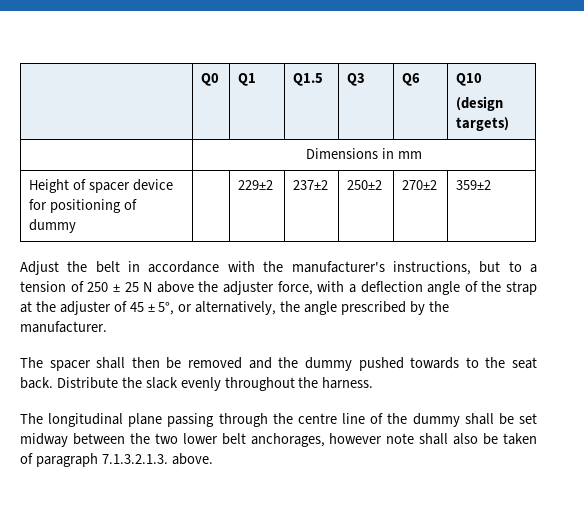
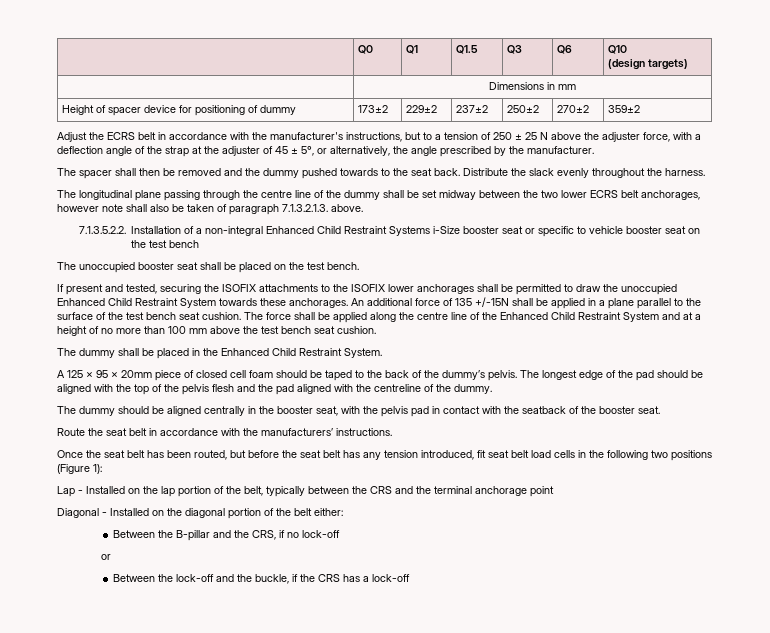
(77, 226) none -> [357,105,388,113] 173±2
(88, 266) none -> [107,132,135,140] ECRS
(218, 438) none -> [590,190,618,198] ECRS
(213, 459) none -> [78,226,701,237] [131,240,200,248] [57,262,359,273] [57,284,677,295] [57,297,701,309] [57,312,701,323] [57,326,376,336] [57,348,382,359] [57,370,703,381] [57,384,492,395] [57,406,660,417] [57,428,392,436] [57,450,712,461] [57,464,102,474] [57,486,554,497] [57,508,343,519] [113,530,341,541] [100,554,111,560] [113,574,411,584] // 7.1.3.5.2.2. Installation of a non-integral Enhanced Child Restraint Systems i-Size booster seat or specific to vehicle booster seat on the test bench // The unoccupied booster seat shall be placed on the test bench. // If present and tested, securing the ISOFIX attachments to the ISOFIX lower anchorages shall be permitted to draw the unoccupied Enhanced Child Restraint System towards these anchorages. An additional force of 135 +/-15N shall be applied in a plane parallel to the surface of the test bench seat cushion. The force shall be applied along the centre line of the Enhanced Child Restraint System and at a height of no more than 100 mm above the test bench seat cushion. // The dummy shall be placed in the Enhanced Child Restraint System. // A 125 × 95 × 20mm piece of closed cell foam should be taped to the back of the dummy’s pelvis. The longest edge of the pad should be aligned with the top of the pelvis flesh and the pad aligned with the centreline of the dummy. // The dummy should be aligned centrally in the booster seat, with the pelvis pad in contact with the seatback of the booster seat. // Route the seat belt in accordance with the manufacturers’ instructions. // Once the seat belt has been routed, but before the seat belt has any tension introduced, fit seat belt load cells in the following two positions (Figure 1): // Lap - Installed on the lap portion of the belt, typically between the CRS and the terminal anchorage point // Diagonal - Installed on the diagonal portion of the belt either: // Between the B-pillar and the CRS, if no lock-off // or // Between the lock-off and the buckle, if the CRS has a lock-off

